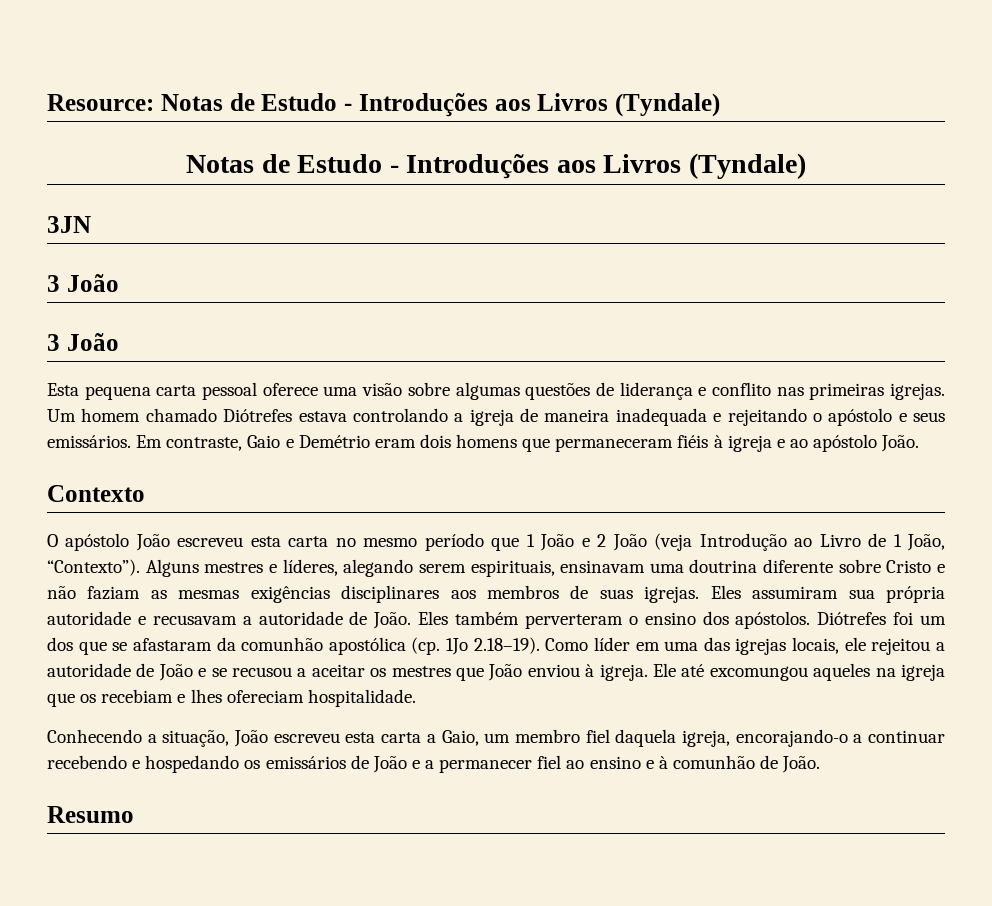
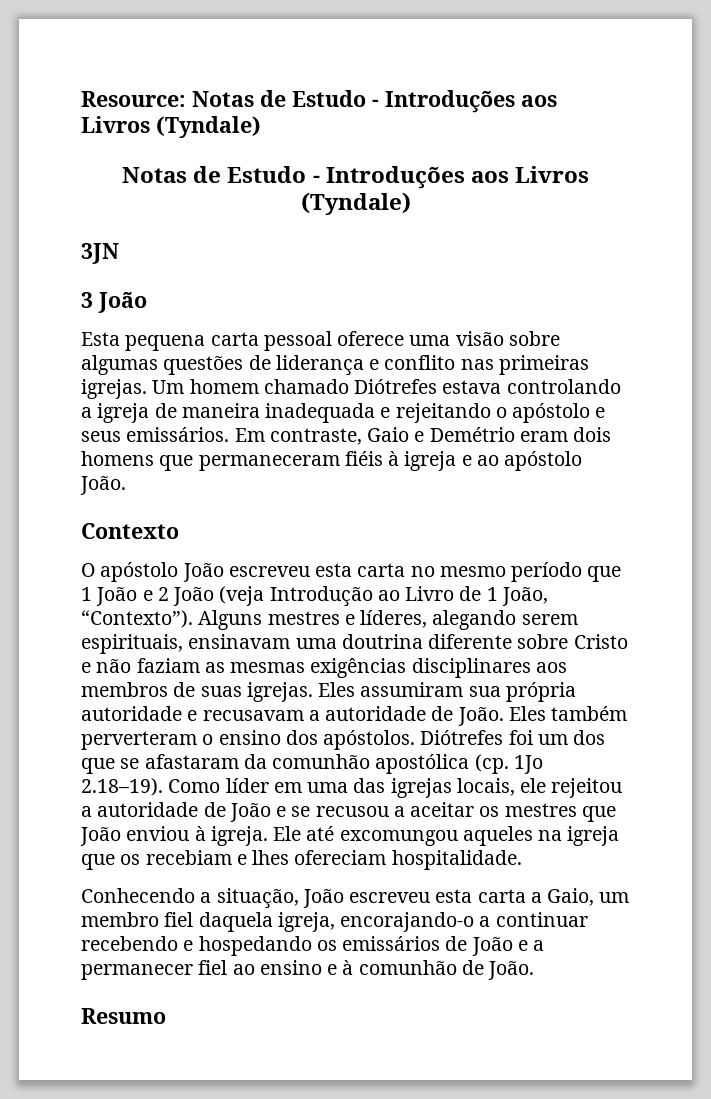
[47,333,119,351] // 3 João -> (147, 302) none

